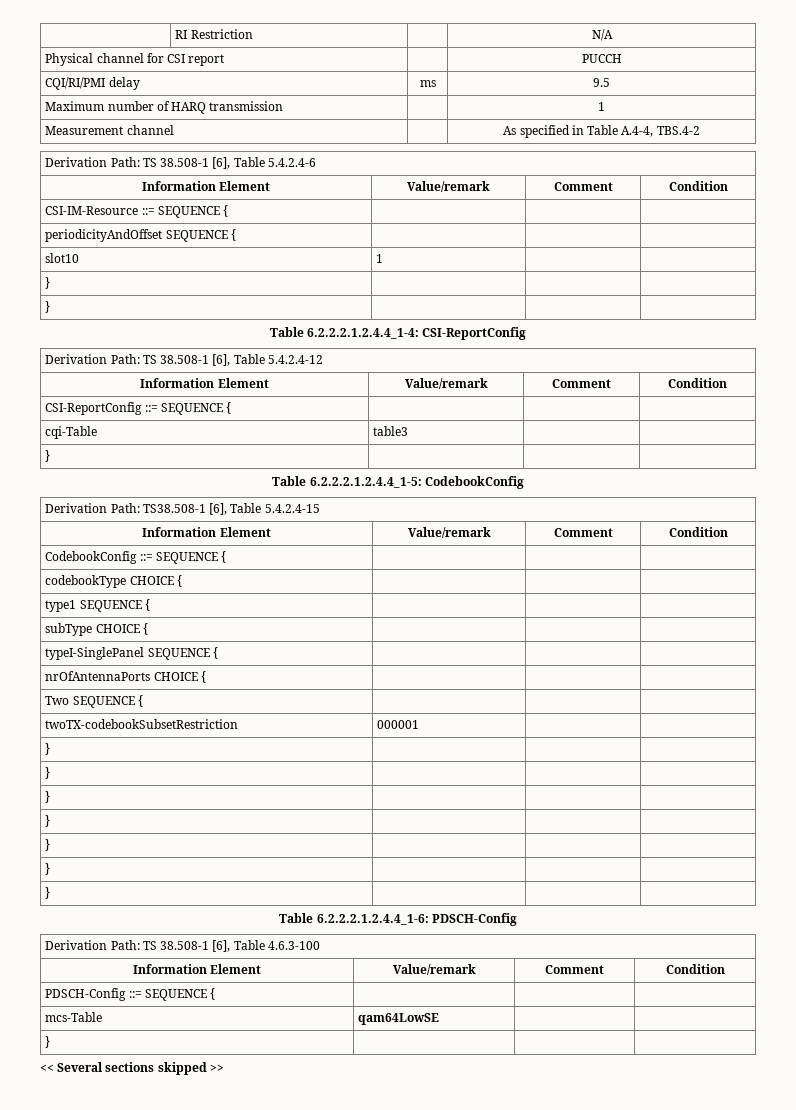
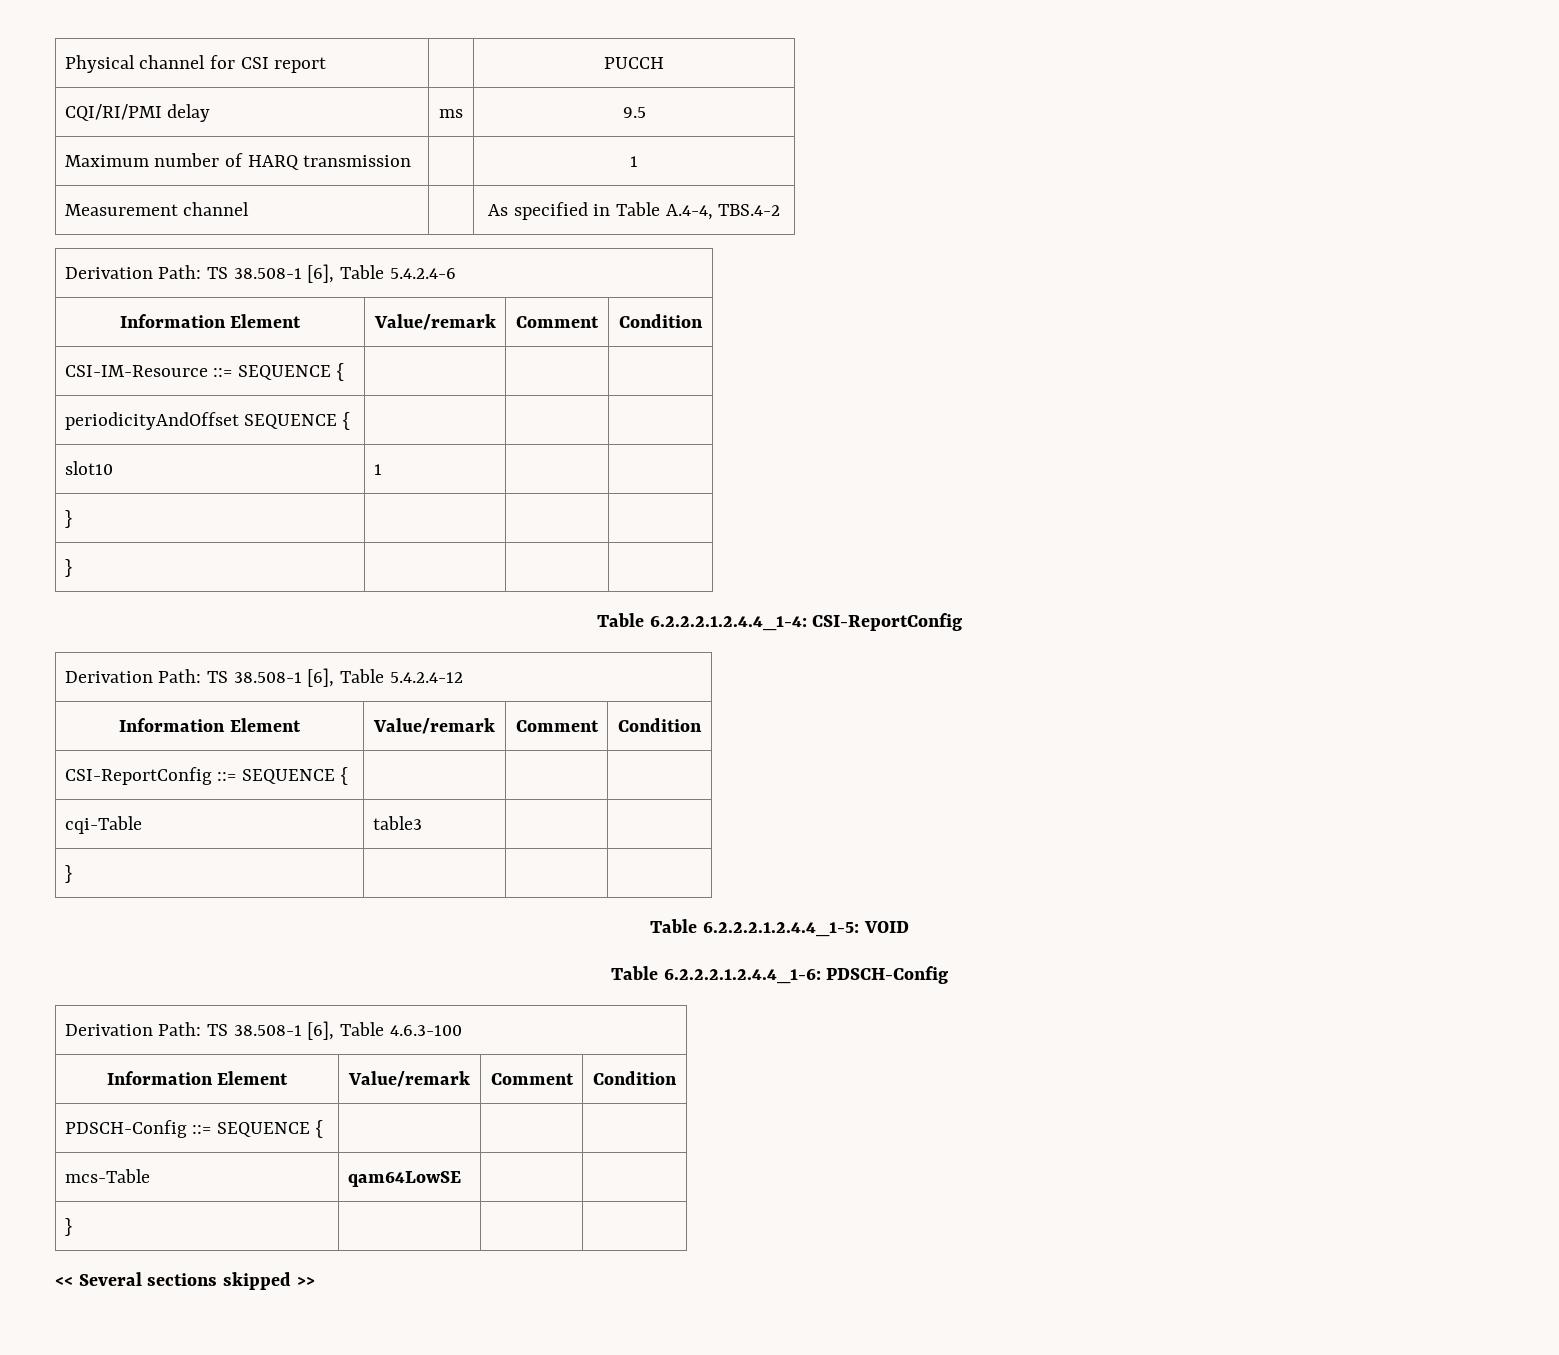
[175,29,253,39] [591,29,613,41] | RI Restriction | | N/A // -> (64, 64) none
[424,476,524,489] [45,503,320,515] [142,527,271,537] [407,527,491,538] [553,528,613,537] [668,527,728,537] [45,551,227,564] [45,575,182,588] [45,599,150,612] [45,623,148,636] [45,647,218,660] [45,671,206,683] [45,695,143,708] [45,719,239,729] [377,720,420,729] [45,743,51,755] [45,767,51,779] [45,791,51,803] [45,815,51,827] [45,839,51,851] [45,863,51,875] [45,887,51,899] CodebookConfig // Derivation Path: TS38.508-1 [6], Table 5.4.2.4-15 // Information Element | Value/remark | Comment | Condition // CodebookConfig ::= SEQUENCE { | | | // codebookType CHOICE { | | | // type1 SEQUENCE { | | | // subType CHOICE { | | | // typeI-SinglePanel SEQUENCE { | | | // nrOfAntennaPorts CHOICE { | | | // Two SEQUENCE { | | | // twoTX-codebookSubsetRestriction | 000001 | | // } | | | // } | | | // } | | | // } | | | // } | | | // } | | | // } | | | -> [863,921,909,933] VOID

